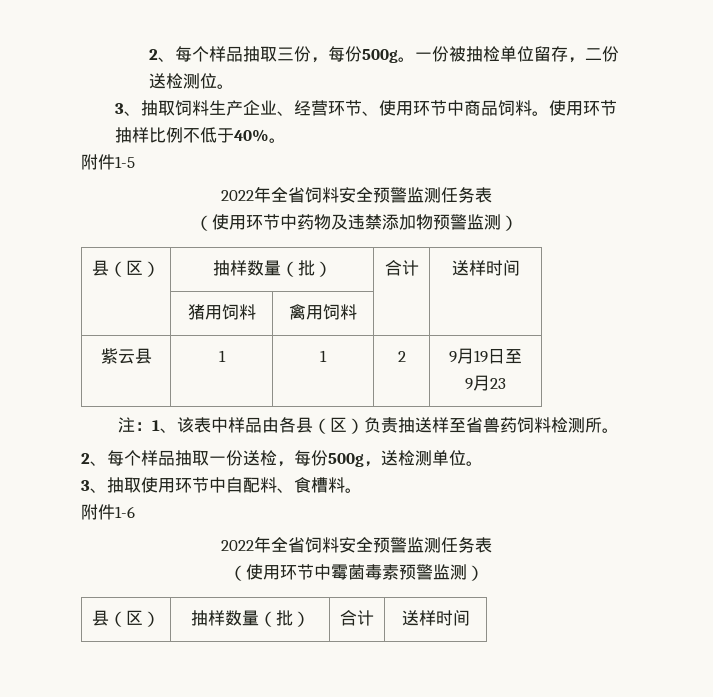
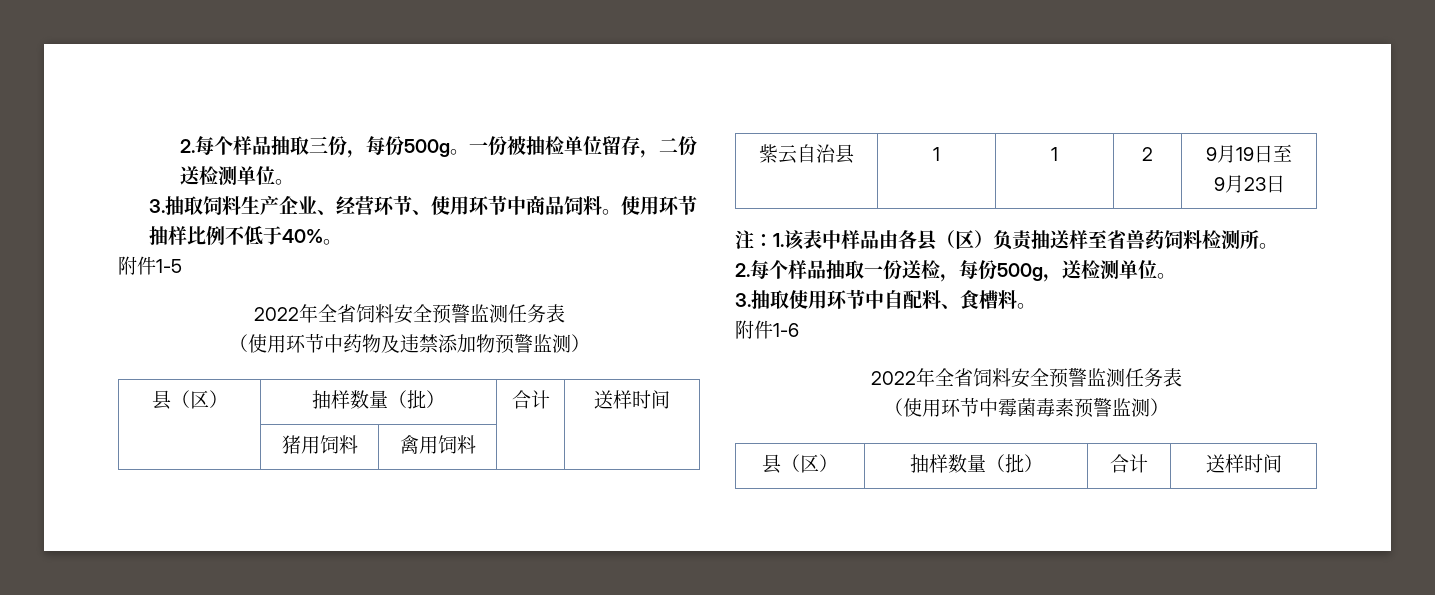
[148,49,175,62] 2、 -> [179,139,195,153] 2.
[199,73,234,89] [114,103,141,116] 位。 // 3、 -> [236,166,294,185] [148,199,165,213] 单位。 // 3.
(135, 356) none -> [797,144,836,163] 自治
(506, 383) none -> [1265,175,1285,193] 日
[151,420,177,433] 1、 -> [773,233,784,247] 1.
[81,453,107,466] 2、 -> [735,263,750,277] 2.
[81,480,107,493] 3、 -> [735,293,751,307] 3.

